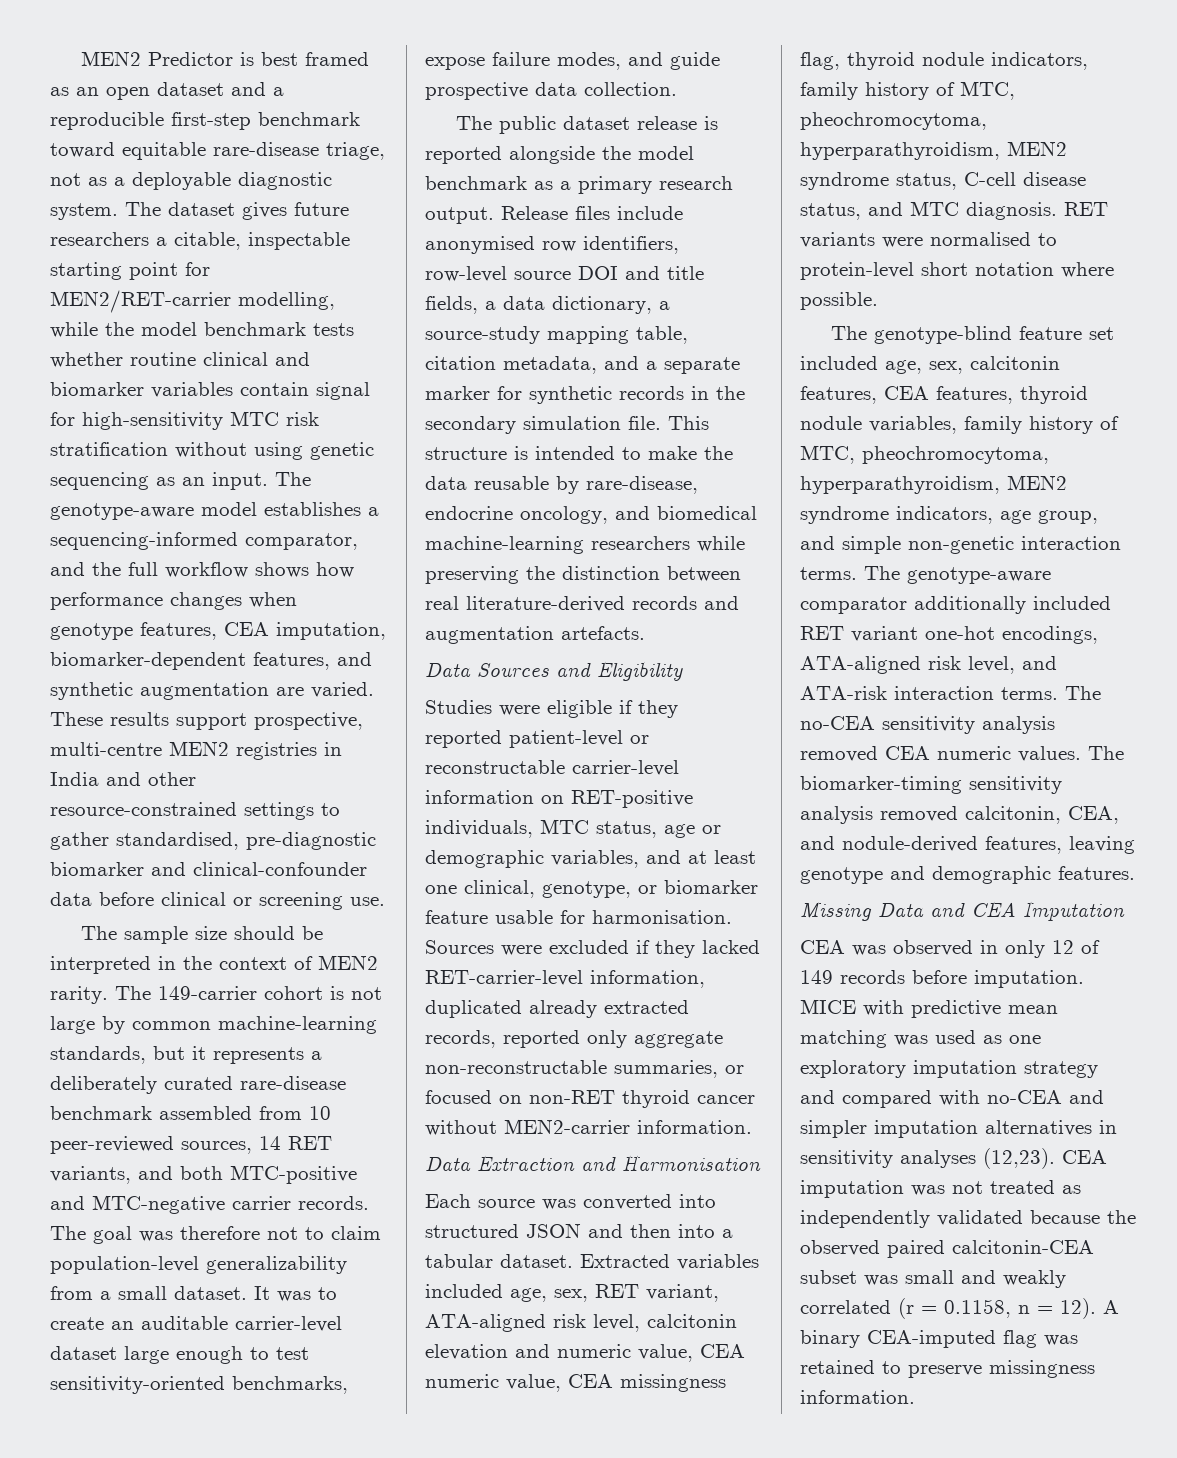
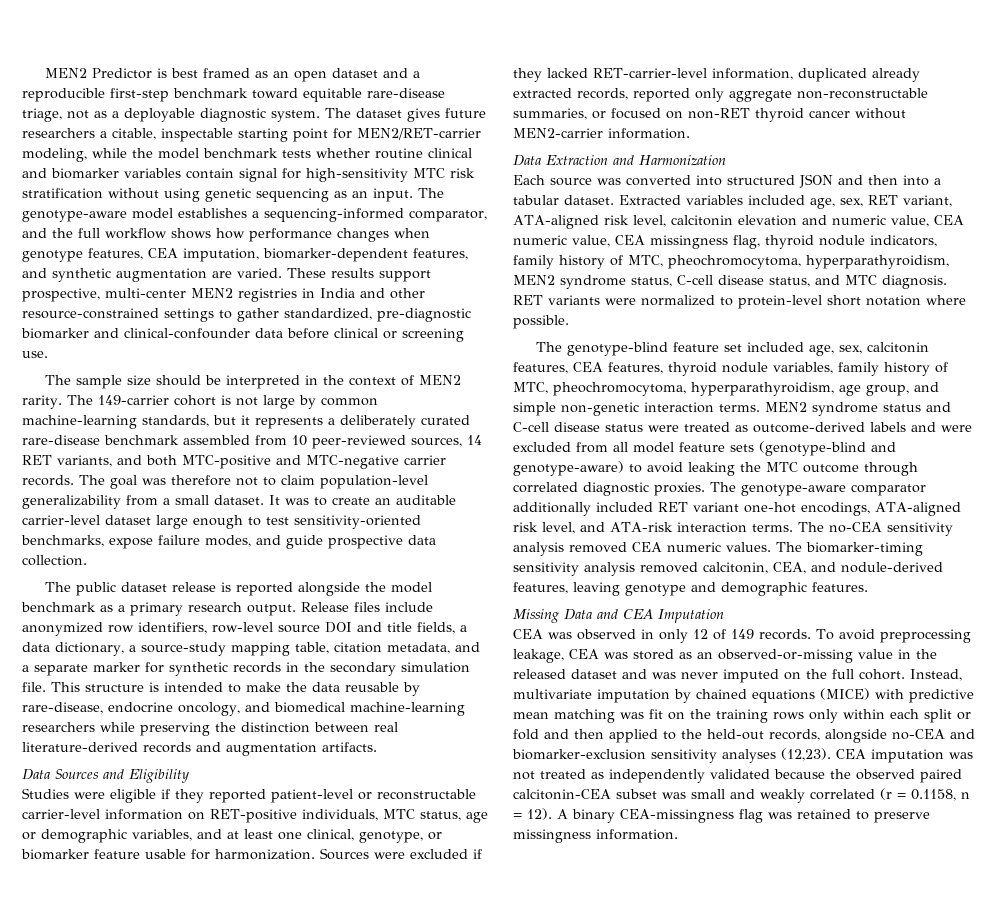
[238,292,335,310] modelling, -> [22,148,87,162] modeling,
[50,742,162,756] multi-centre -> [105,288,186,298] multi-center
[116,832,239,850] standardised, -> [284,308,372,320] standardized,
[425,236,535,254] anonymised -> [22,622,103,636] anonymized
[561,626,645,640] artefacts. -> [322,742,377,752] artifacts.
[592,910,732,924] harmonisation. -> [215,849,315,860] harmonization.
[622,1155,761,1171] Harmonisation -> [639,155,726,166] Harmonization
[930,232,1031,246] normalised -> [641,295,715,306] normalized
[1007,475,1067,490] [800,506,993,524] MEN2 syndrome indicators, -> (834, 389) none
(857, 573) none -> [765,402,951,416] [513,422,972,433] [513,441,896,456] [513,461,918,476] [513,482,705,496] MEN2 syndrome status and C-cell disease status were treated as outcome-derived labels and were excluded from all model feature sets (genotype-blind and genotype-aware) to avoid leaking the MTC outcome through correlated diagnostic proxies.
[840,970,1084,988] [800,999,856,1014] records before imputation. MICE -> [759,629,971,643] [513,649,937,663] [513,669,962,683] [513,688,870,703] records. To avoid preprocessing leakage, CEA was stored as an observed-or-missing value in the released dataset and was never imputed on the full cohort. Instead, multivariate imputation by chained equations (MICE)
[935,1030,1041,1044] [800,1060,1098,1078] [800,1090,1104,1108] [800,1120,1117,1138] used as one exploratory imputation strategy and compared with no-CEA and simpler imputation alternatives in -> [649,709,971,723] [513,729,975,743] [512,749,646,760] fit on the training rows only within each split or fold and then applied to the held-out records, alongside no-CEA and biomarker-exclusion
[867,1330,996,1348] CEA-imputed -> [620,809,734,823] CEA-missingness

